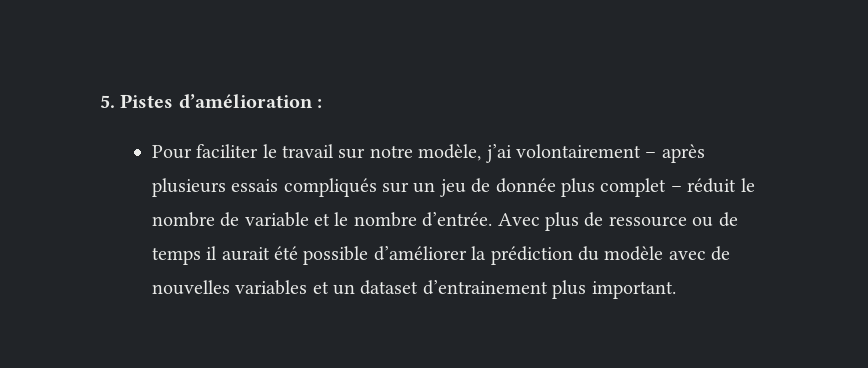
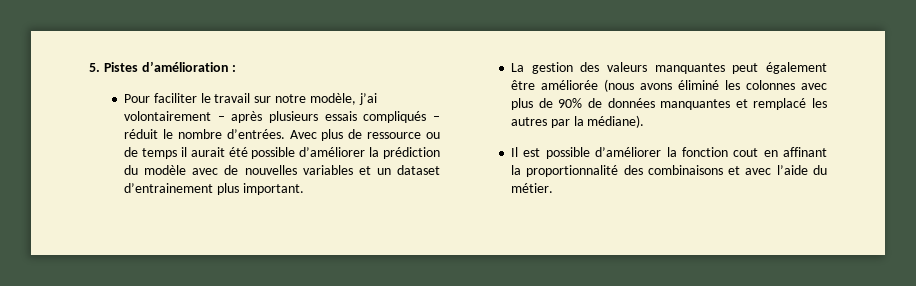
[381,178,755,197] [151,212,493,227] sur un jeu de donnée plus complet – réduit le nombre de variable et le nombre d’entrée. -> [433,116,440,121] [124,129,285,139] – réduit le nombre d’entrées.
(676, 290) none -> [511,62,827,74] [511,79,827,92] [511,98,827,110] [511,115,645,128] [511,147,827,159] [511,165,827,177] [511,183,554,193] // La gestion des valeurs manquantes peut également être améliorée (nous avons éliminé les colonnes avec plus de 90% de données manquantes et remplacé les autres par la médiane). // Il est possible d’améliorer la fonction cout en affinant la proportionnalité des combinaisons et avec l’aide du métier.

